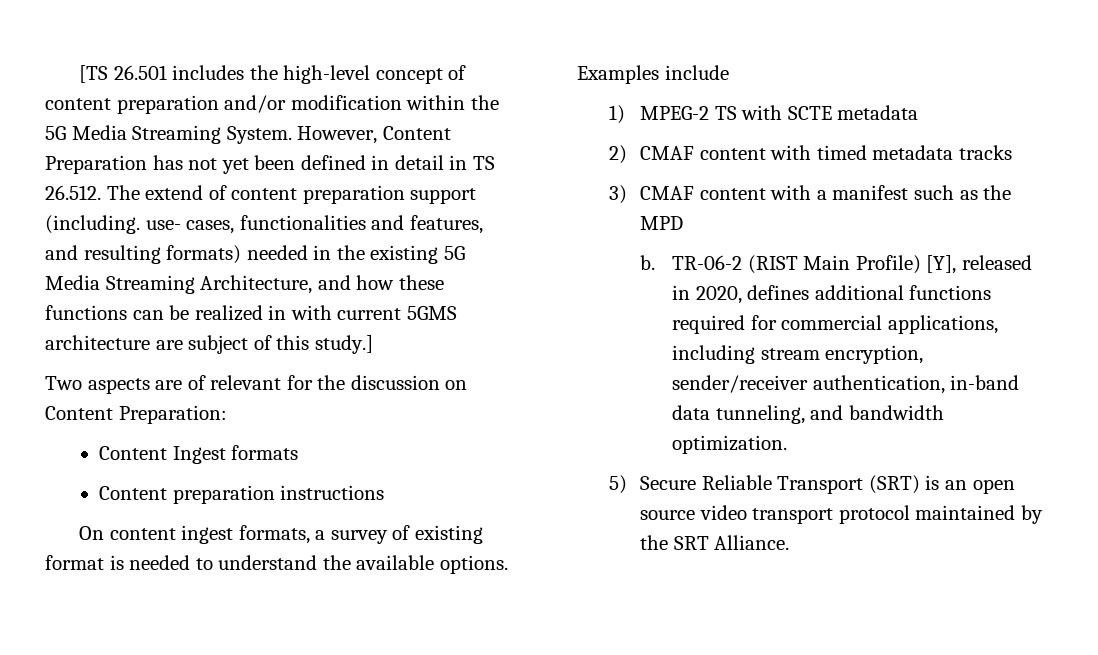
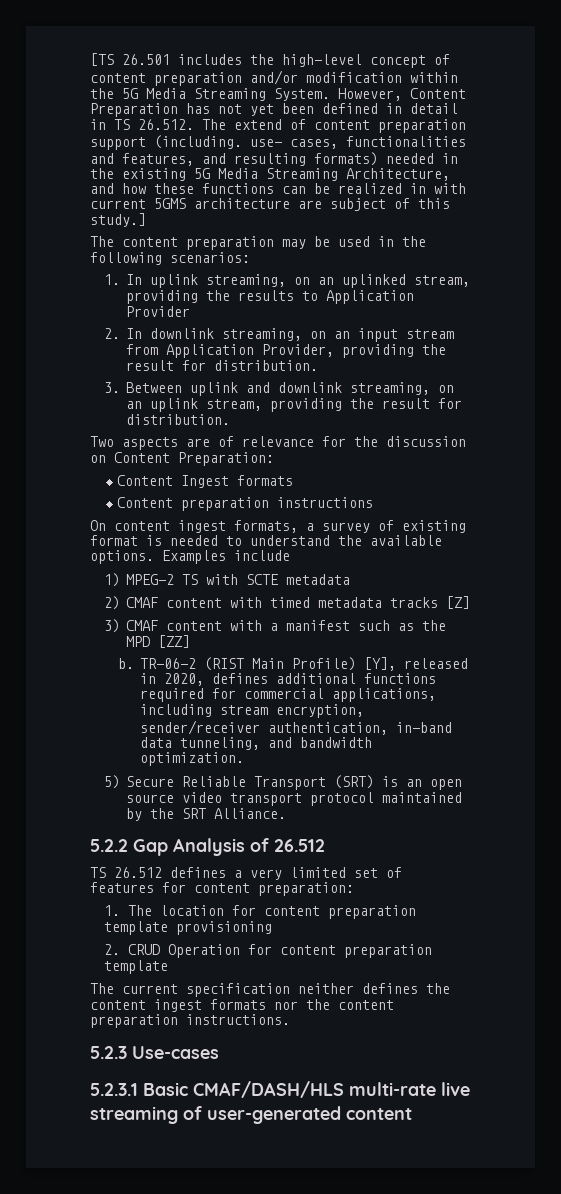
(373, 344) none -> [90,236,426,250] [90,252,250,265] [104,274,471,288] [126,290,415,304] [126,306,191,317] [104,328,455,342] [126,344,447,358] [126,360,319,371] [104,382,455,396] [126,398,463,412] [126,414,231,425] // The content preparation may be used in the following scenarios: // 1. In uplink streaming, on an uplinked stream, providing the results to Application Provider // 2. In downlink streaming, on an input stream from Application Provider, providing the result for distribution. // 3. Between uplink and downlink streaming, on an uplink stream, providing the result for distribution.
[210,375,282,390] relevant -> [242,436,314,447] relevance
(1013, 152) none -> [446,596,471,609] [Z]
(684, 223) none -> [158,635,191,648] [ZZ]
(790, 542) none -> [90,838,325,856] [90,867,402,880] [90,882,354,896] [104,905,417,919] [104,921,273,935] [104,944,433,958] [104,960,169,974] [90,983,450,997] [90,999,394,1012] [90,1014,290,1028] [90,1046,219,1059] [90,1081,470,1098] [90,1106,412,1124] // 5.2.2 Gap Analysis of 26.512 // TS 26.512 defines a very limited set of features for content preparation: // 1. The location for content preparation template provisioning // 2. CRUD Operation for content preparation template // The current specification neither defines the content ingest formats nor the content preparation instructions. // 5.2.3 Use-cases // 5.2.3.1 Basic CMAF/DASH/HLS multi-rate live streaming of user-generated content

